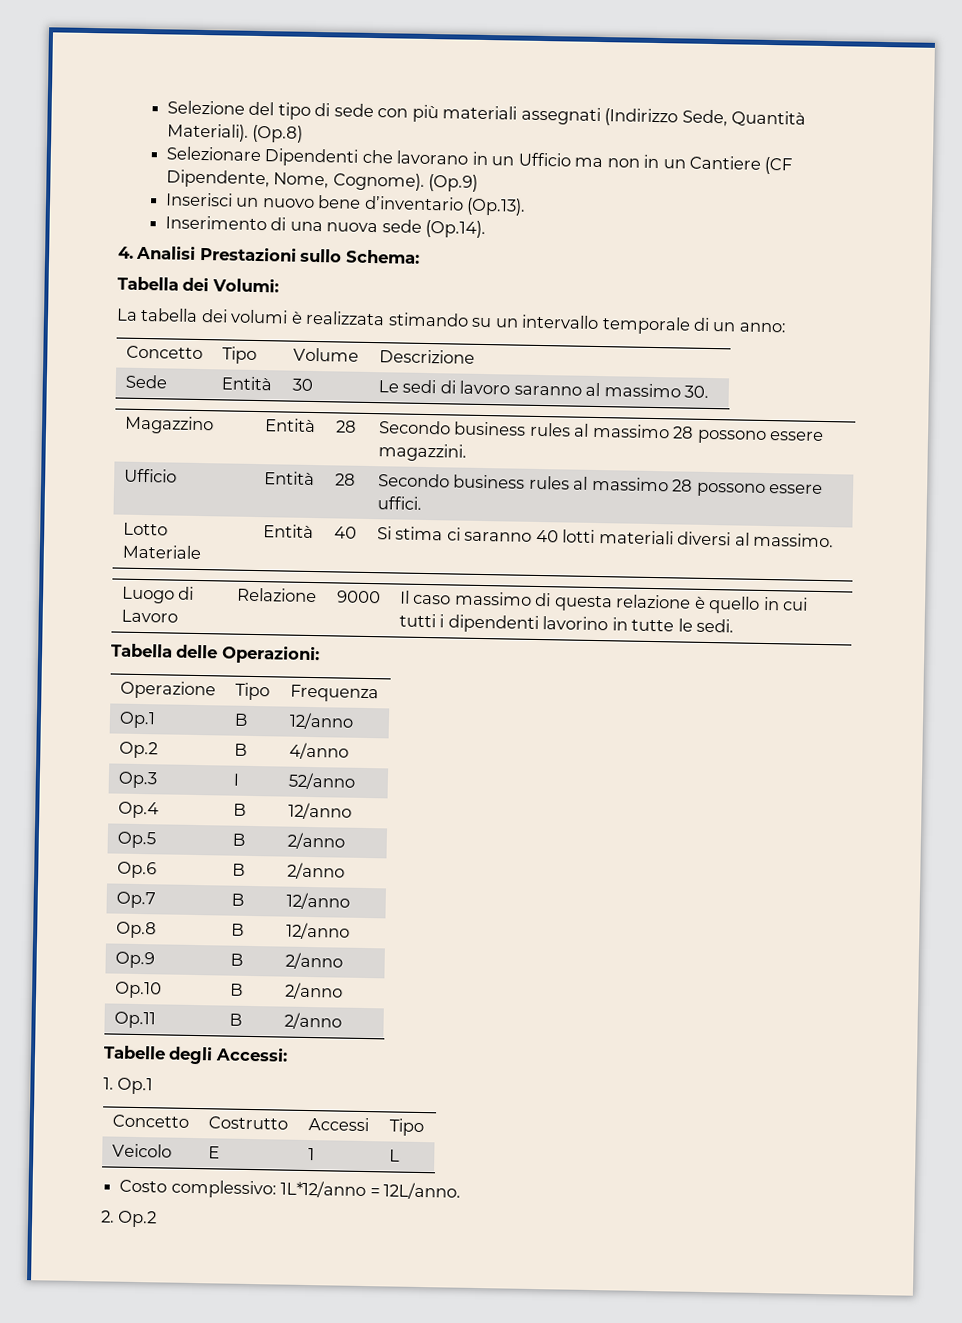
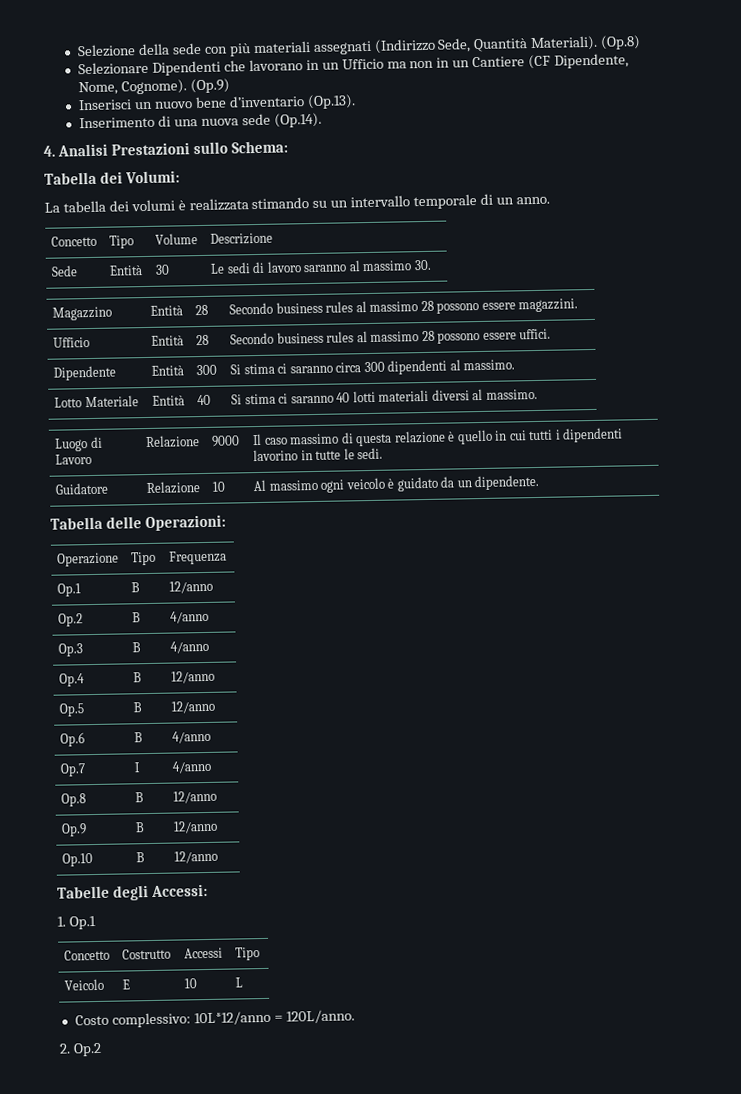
[248,101,331,120] del tipo di -> [138,43,171,56] della
[738,322,787,333] anno: -> [515,196,550,205] anno.
(422, 503) none -> [53,365,117,381] [151,365,185,376] [196,364,218,376] [230,359,516,375] // Dipendente | Entità | 300 | Si stima ci saranno circa 300 dipendenti al massimo.
(735, 625) none -> [55,482,109,495] [146,481,202,495] [212,481,226,492] [253,474,540,493] // Guidatore | Relazione | 10 | Al massimo ogni veicolo è guidato da un dipendente.
[232,773,239,786] [287,772,356,790] I | 52/anno -> [132,642,142,653] [170,640,210,654] B | 4/anno
[286,832,345,850] 2/anno -> [171,700,216,714] 12/anno
[286,862,345,880] 2/anno -> [172,730,212,744] 4/anno
[230,893,244,906] [285,892,350,910] B | 12/anno -> [134,762,142,773] [172,760,213,774] I | 4/anno
[284,952,343,970] 2/anno -> [173,820,219,834] 12/anno
[284,982,343,1000] [113,1011,156,1029] [228,1013,242,1026] [283,1012,342,1030] 2/anno // Op.11 | B | 2/anno -> [174,850,219,864] 12/anno
[307,1148,315,1161] 1 -> [184,978,198,989] 10
[280,1180,461,1200] 1L*12/anno = 12L/anno. -> [193,1009,355,1026] 10L*12/anno = 120L/anno.

